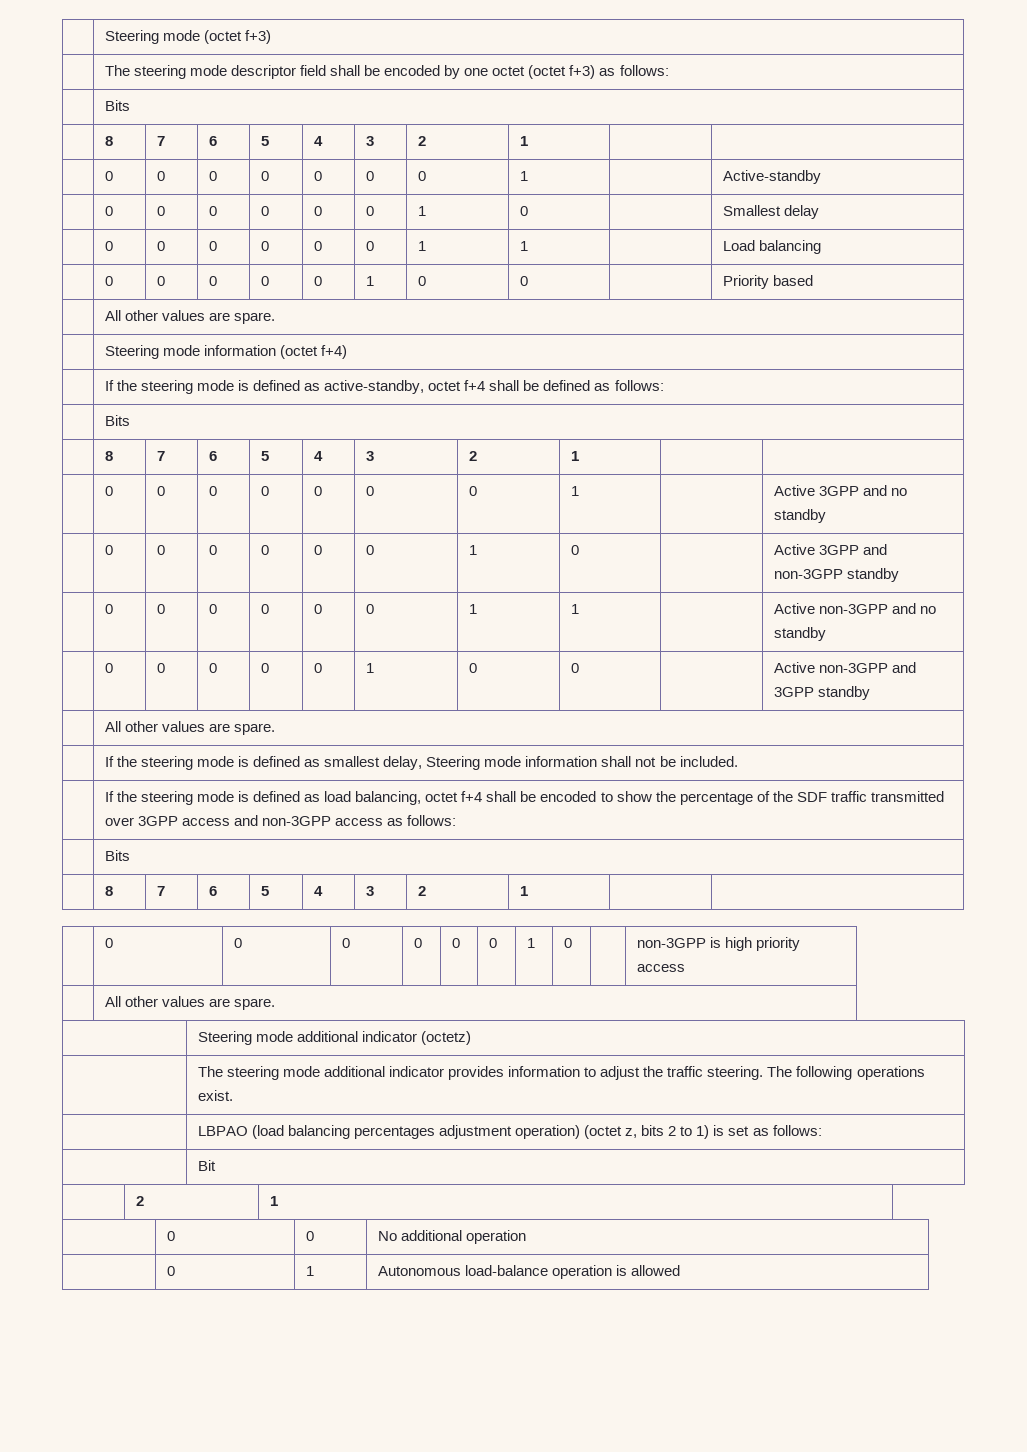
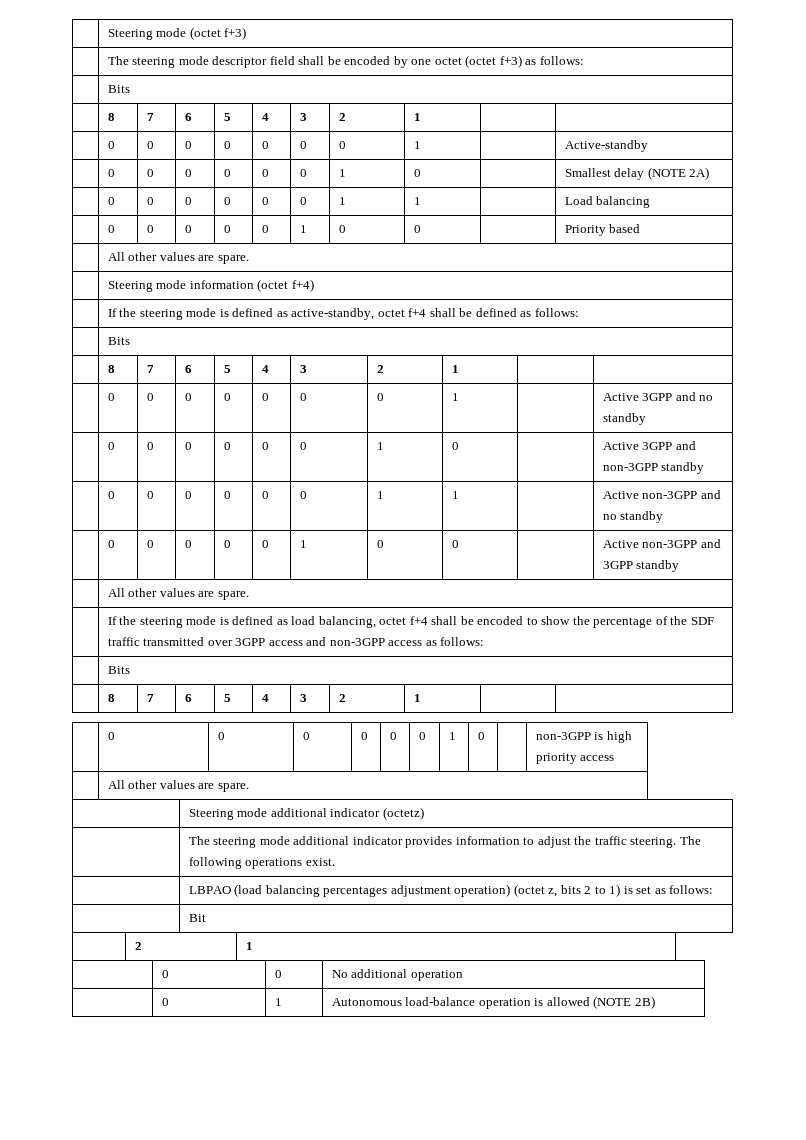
(819, 212) none -> [647,167,710,180] (NOTE 2A)
[104,756,738,770] // | If the steering mode is defined as smallest delay, Steering mode information shall not be included. -> (249, 595) none
(681, 1270) none -> [593,996,655,1009] (NOTE 2B)

